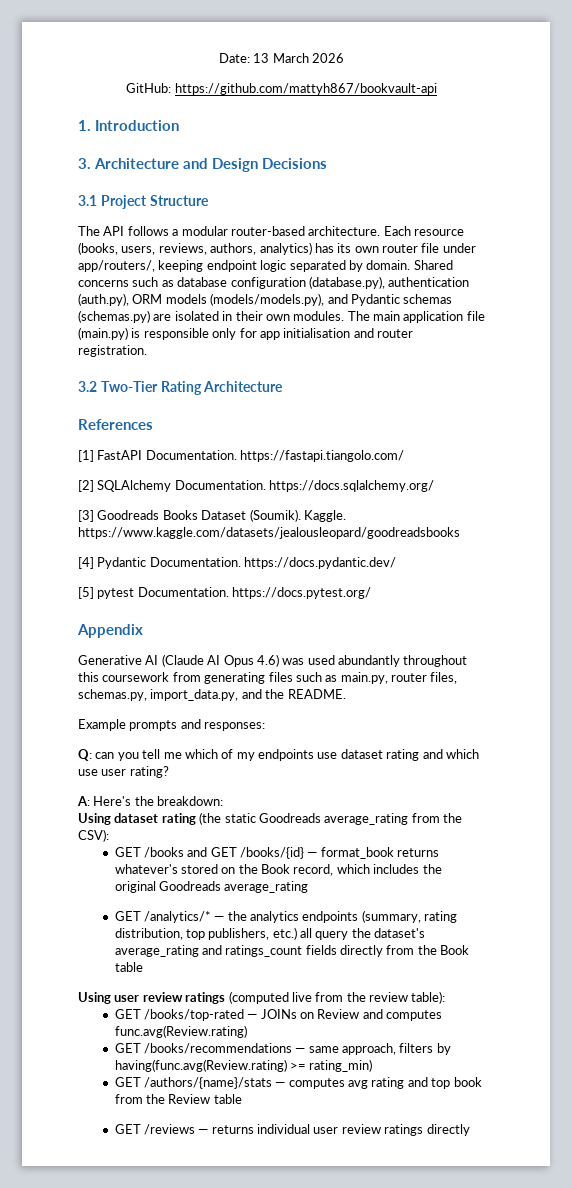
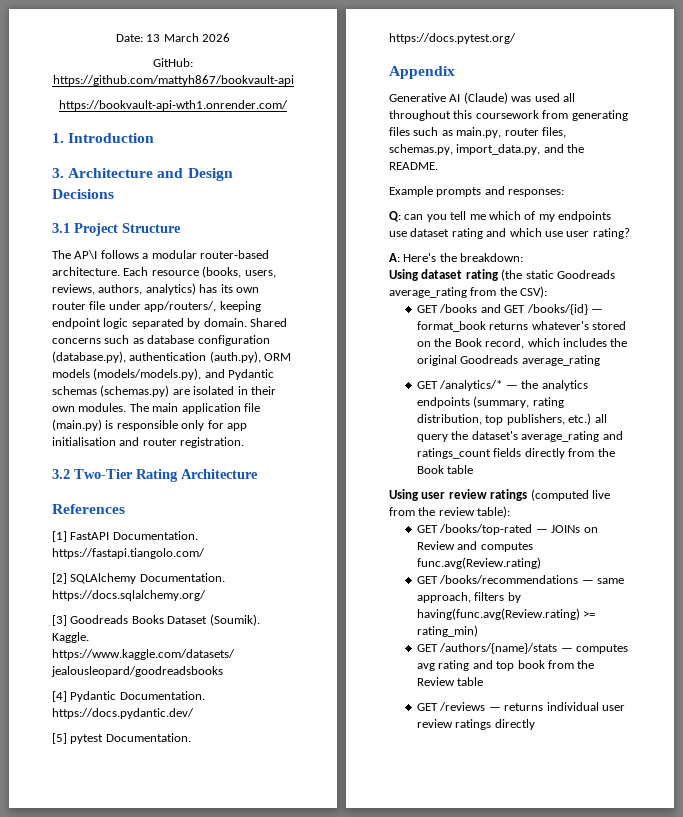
(437, 89) none -> [59,100,288,111] // https://bookvault-api-wth1.onrender.com/
[103,226,125,236] API -> [74,250,98,259] AP\I
[161,654,279,667] (Claude AI Opus 4.6) -> [463,92,508,104] (Claude)
[338,655,400,667] abundantly -> [562,93,575,102] all

